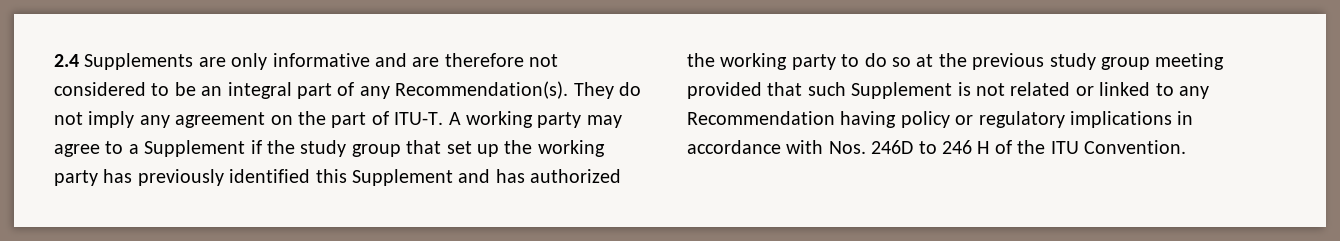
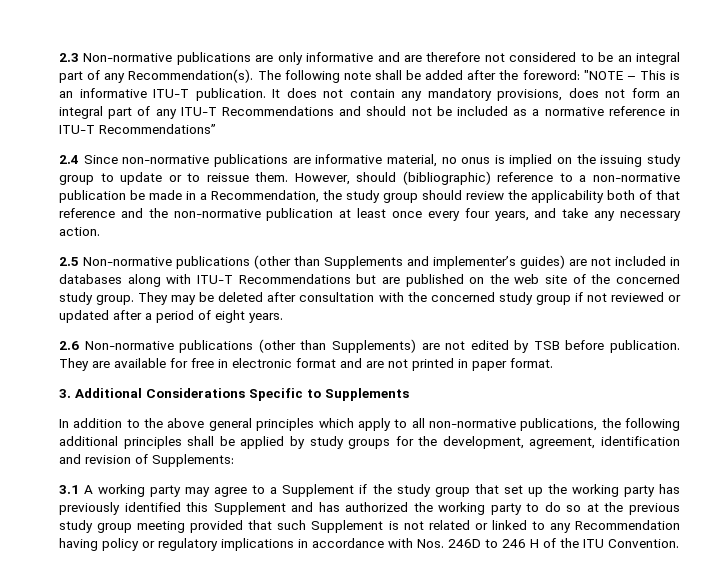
[54,53,194,70] 2.4 Supplements -> [59,52,251,65] 2.3 Non-normative publications
[573,82,641,99] [54,111,444,128] They do not imply any agreement on the part of ITU-T. -> [257,70,680,83] [59,88,680,101] [59,106,680,119] [59,124,216,134] [59,154,681,167] [59,171,681,185] [59,190,680,203] [59,208,681,221] [59,227,100,236] [59,255,680,269] [59,274,681,287] [59,292,681,305] [59,310,283,323] [59,339,680,353] [59,358,553,371] [59,388,409,401] [59,418,680,431] [59,436,680,449] [59,454,234,467] [59,485,79,494] The following note shall be added after the foreword: "NOTE – This is an informative ITU-T publication. It does not contain any mandatory provisions, does not form an integral part of any ITU-T Recommendations and should not be included as a normative reference in ITU-T Recommendations” // 2.4 Since non-normative publications are informative material, no onus is implied on the issuing study group to update or to reissue them. However, should (bibliographic) reference to a non-normative publication be made in a Recommendation, the study group should review the applicability both of that reference and the non-normative publication at least once every four years, and take any necessary action. // 2.5 Non-normative publications (other than Supplements and implementer’s guides) are not included in databases along with ITU-T Recommendations but are published on the web site of the concerned study group. They may be deleted after consultation with the concerned study group if not reviewed or updated after a period of eight years. // 2.6 Non-normative publications (other than Supplements) are not edited by TSB before publication. They are available for free in electronic format and are not printed in paper format. // 3. Additional Considerations Specific to Supplements // In addition to the above general principles which apply to all non-normative publications, the following additional principles shall be applied by study groups for the development, agreement, identification and revision of Supplements: // 3.1

